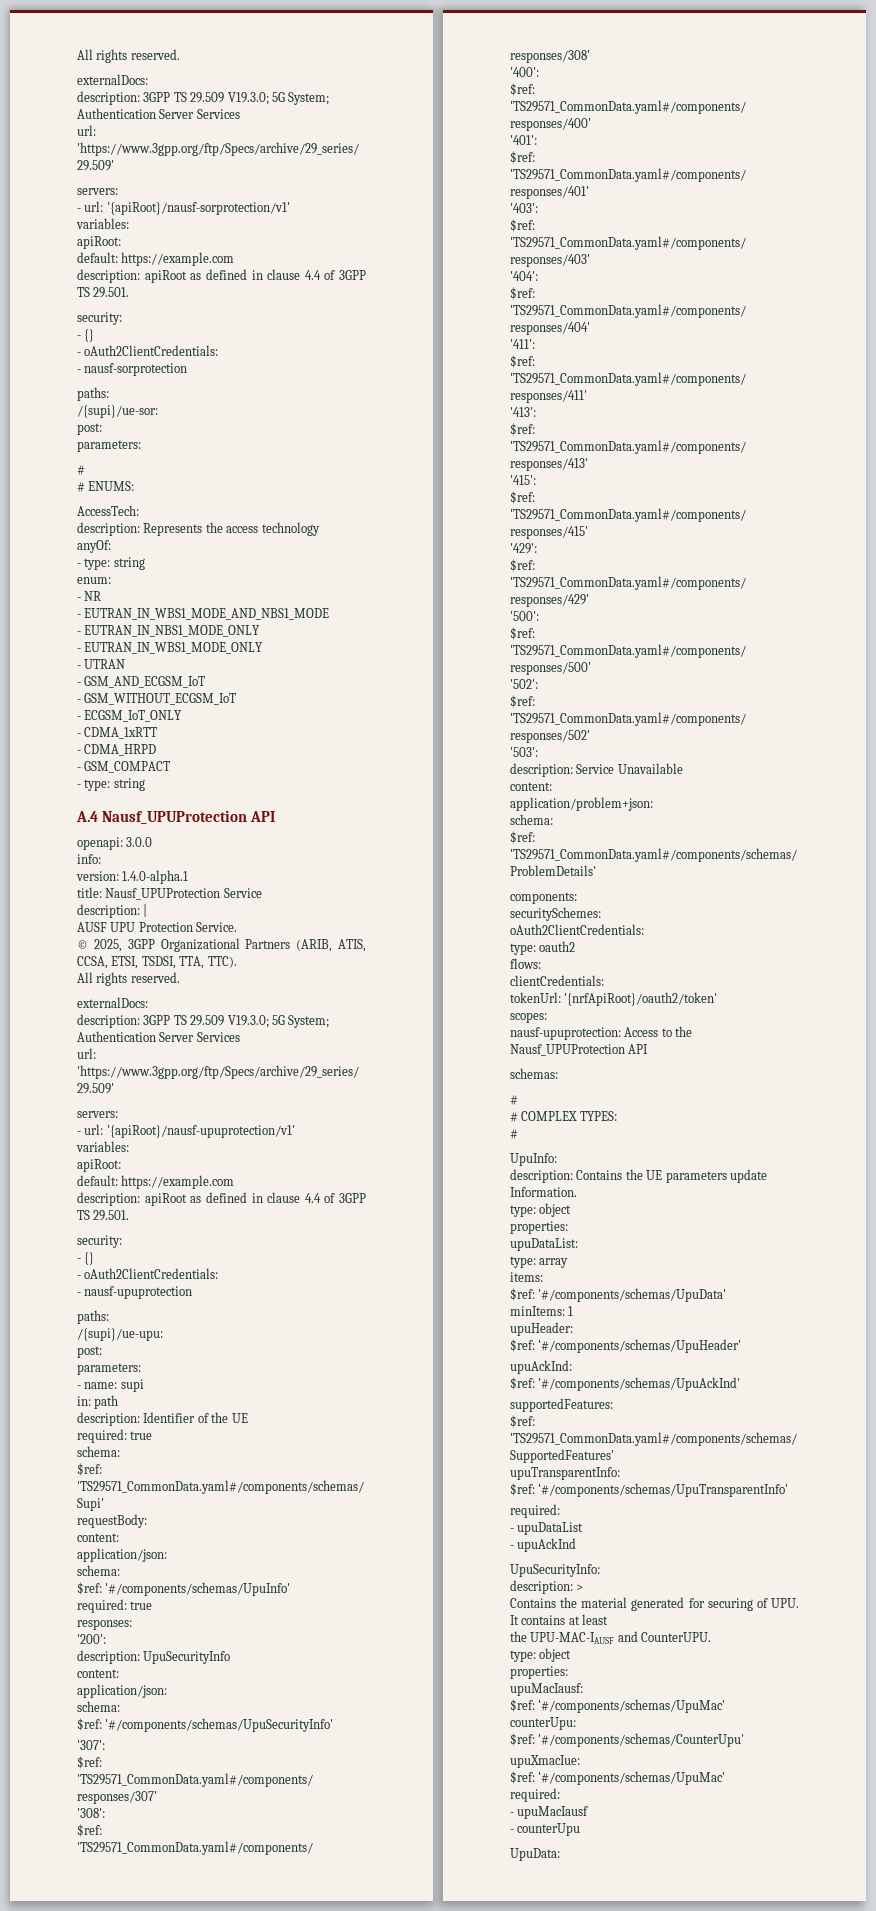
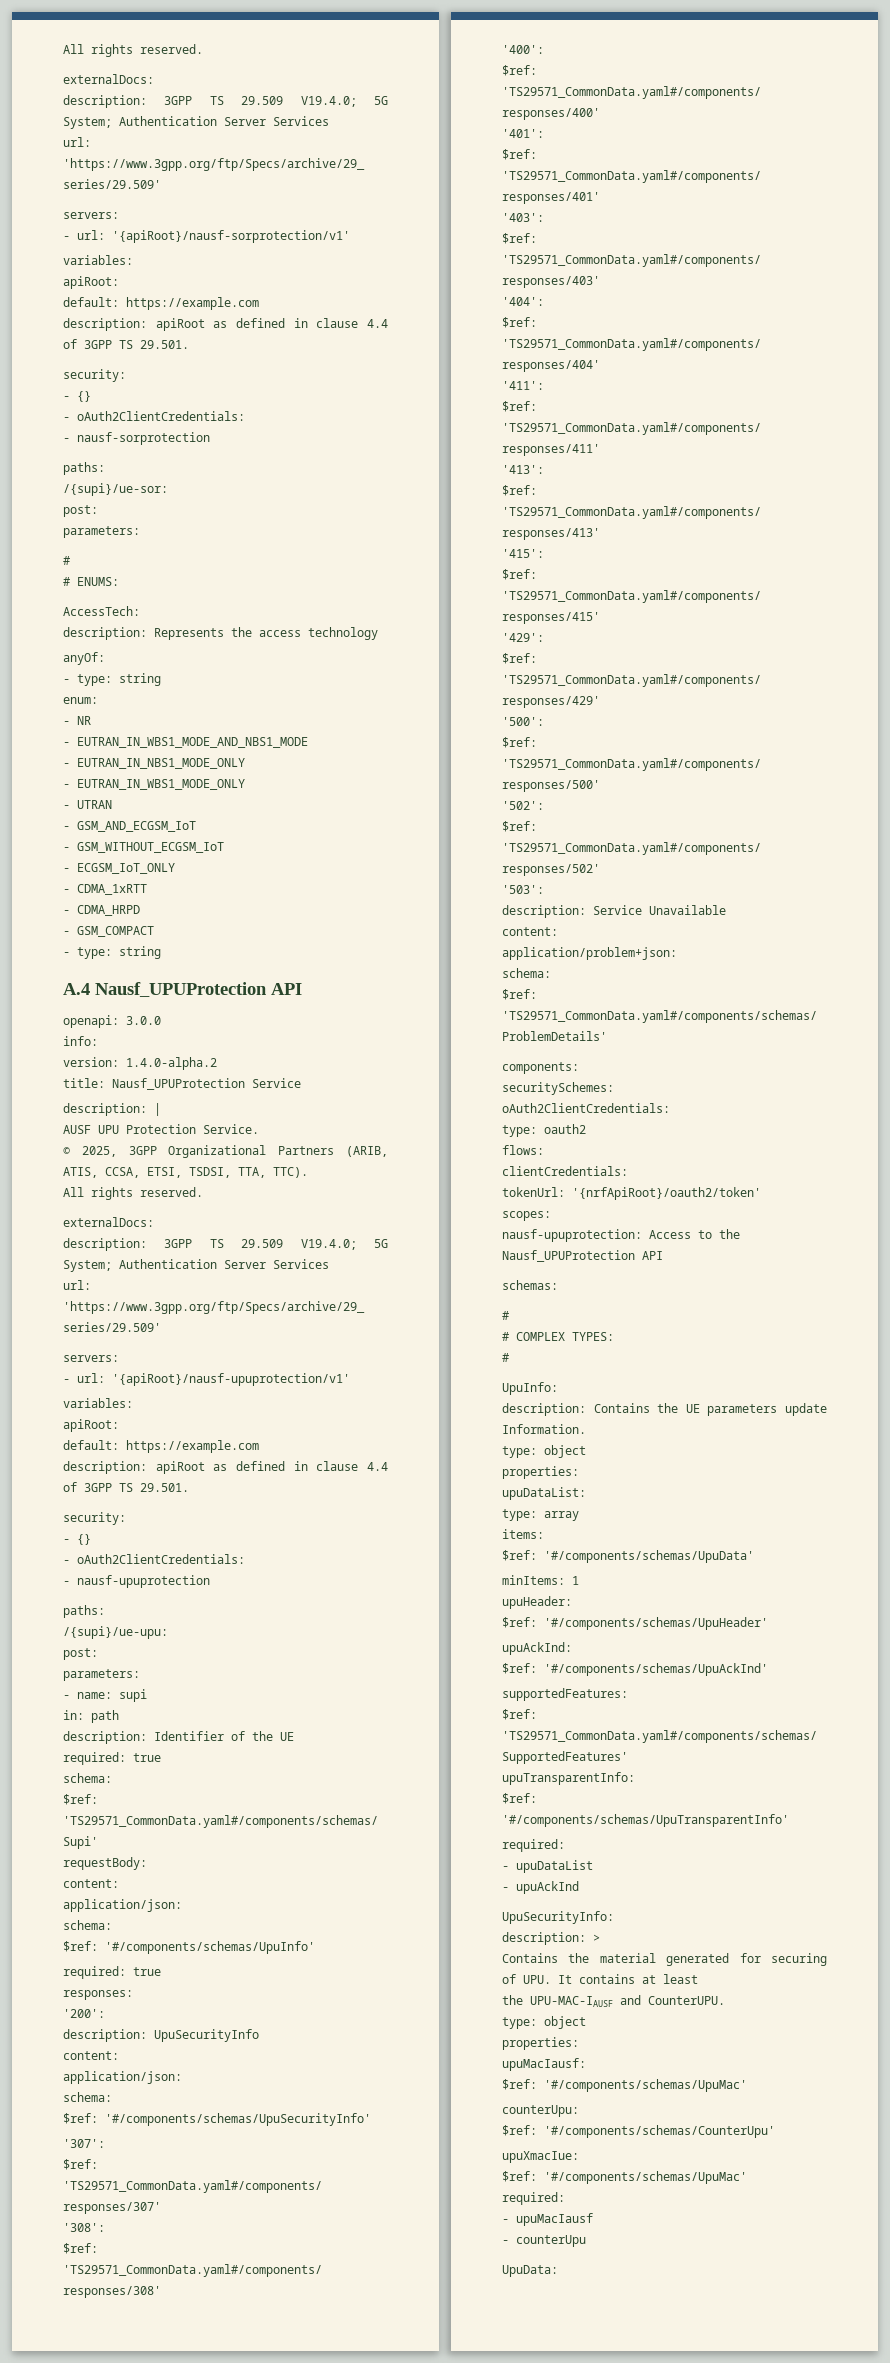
[77,49,180,63] [77,74,148,85] [77,91,269,105] All rights reserved. // externalDocs: // description: 3GPP TS 29.509 V19.3.0; -> [63,44,203,57] [63,74,154,84] [63,95,357,108] All rights reserved. // externalDocs: // description: 3GPP TS 29.509 V19.4.0;
[122,870,189,884] 1.4.0-alpha.1 -> [126,1057,217,1070] 1.4.0-alpha.2
[227,1015,269,1028] V19.3.0; -> [300,1239,357,1250] V19.4.0;

